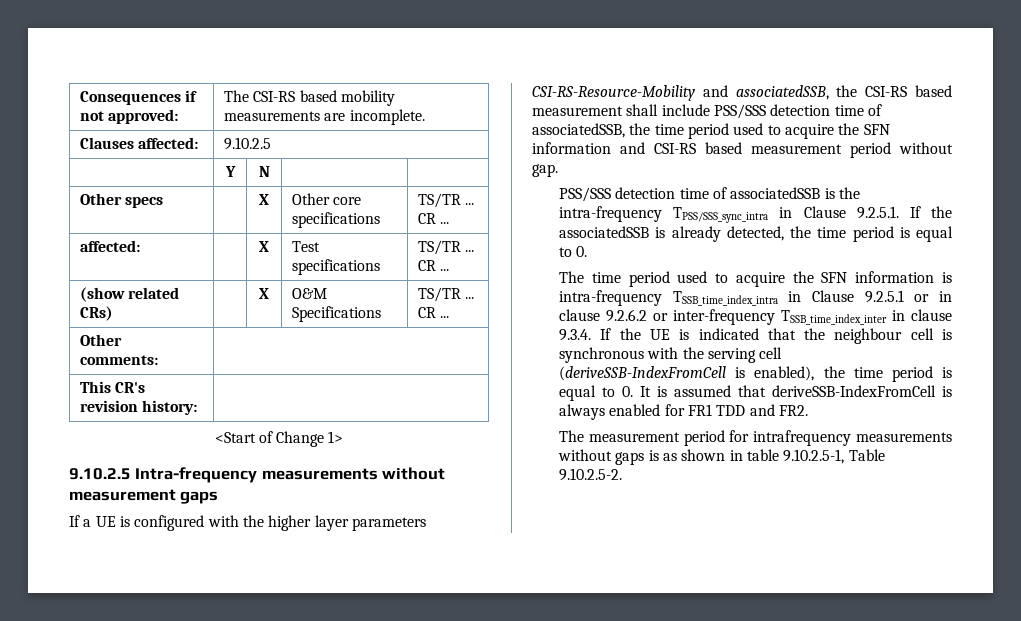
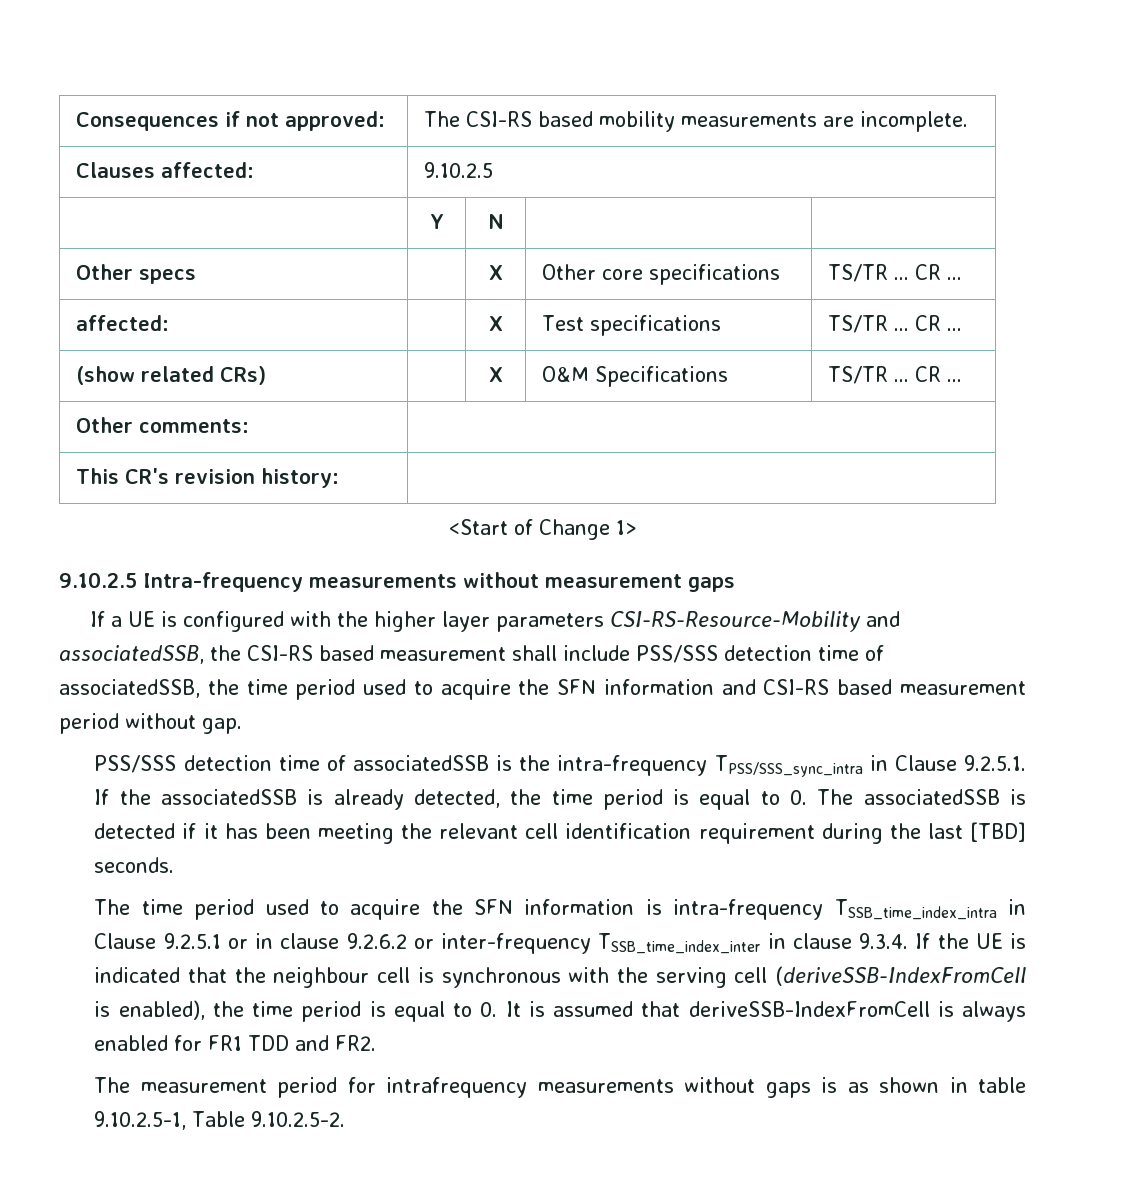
(588, 251) none -> [817,789,1026,805] [94,822,1026,844] [94,857,175,873] The associatedSSB is detected if it has been meeting the relevant cell identification requirement during the last [TBD] seconds.

